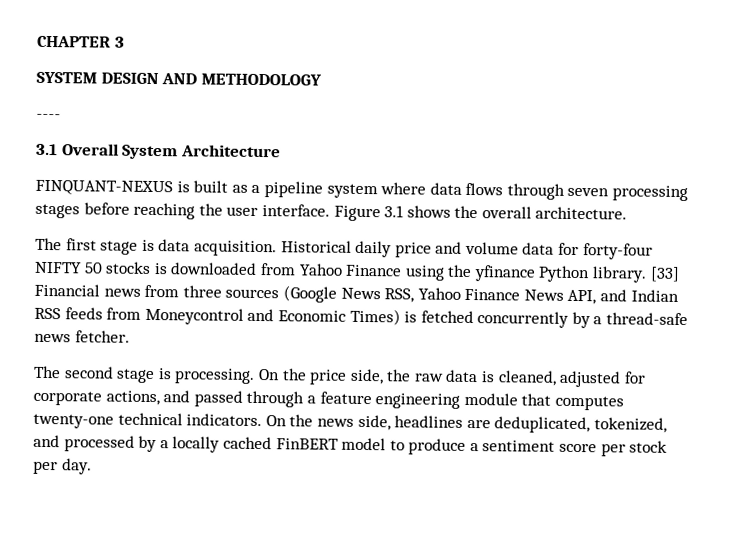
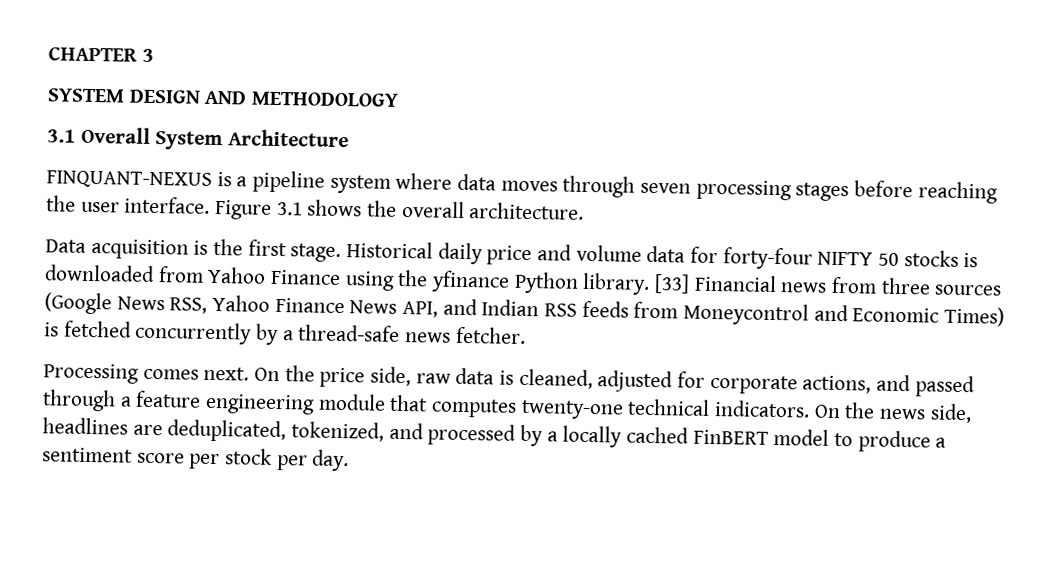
[36,113,61,120] // ---- -> (400, 99) none
[193,180,248,193] built as -> (232, 179) none
[465,182,504,196] flows -> [500,180,558,192] moves
[35,237,277,257] The first stage is data acquisition. -> [45,238,342,263] Data acquisition is the first stage.
[33,365,256,384] The second stage is processing. -> [43,363,250,384] Processing comes next.
[386,369,412,382] the -> (412, 376) none

